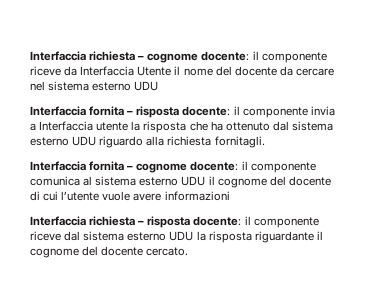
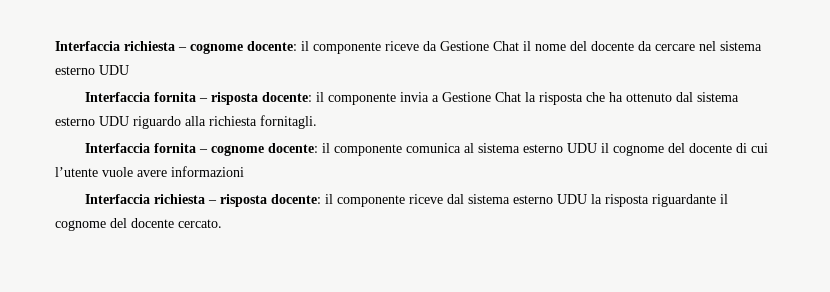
[80,66,172,76] Interfaccia Utente -> [440,41,519,51] Gestione Chat
[39,121,129,131] Interfaccia utente -> [442,92,522,102] Gestione Chat

